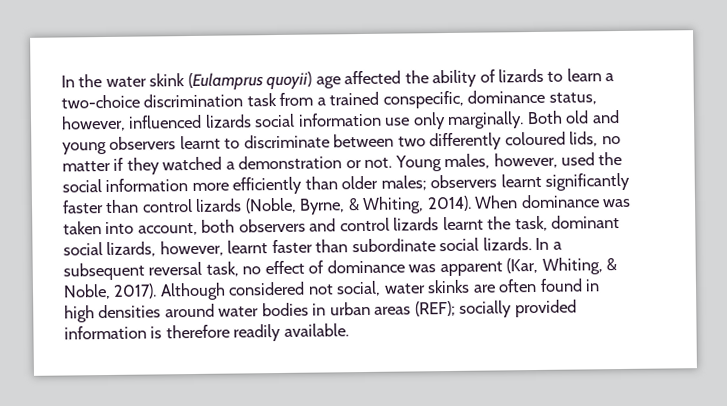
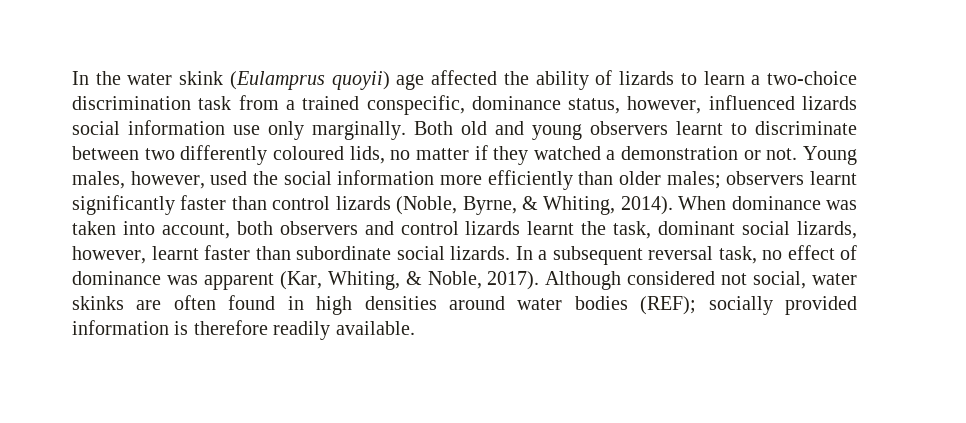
[312,301,412,316] in urban areas -> (628, 303) none

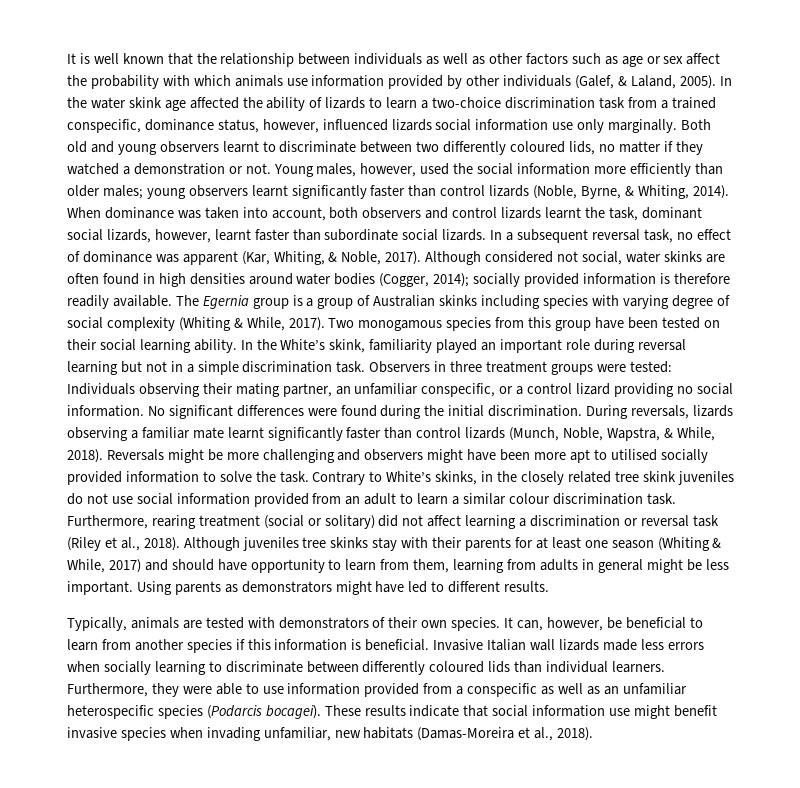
(72, 78) none -> [67,53,721,67] [67,75,716,89] It is well known that the relationship between individuals as well as other factors such as age or sex affect the probability with which animals use information provided by other individuals (Galef, & Laland, 2005).
[229,71,390,90] (Eulamprus quoyii) -> (162, 102) none
(721, 180) none -> [146,188,186,199] young
[640,296,697,315] (REF); -> [379,273,470,287] (Cogger, 2014);
(415, 328) none -> [175,295,730,309] [67,317,720,331] [67,339,686,353] [67,361,672,375] [67,383,733,397] [67,405,733,419] [67,427,715,441] [67,449,708,463] [67,471,734,485] [67,493,676,507] [67,515,719,529] [67,537,722,551] [67,559,729,573] [67,581,550,595] [67,617,703,631] [67,639,704,653] [67,661,666,675] [67,683,687,697] [67,705,717,719] [67,727,594,741] The Egernia group is a group of Australian skinks including species with varying degree of social complexity (Whiting & While, 2017). Two monogamous species from this group have been tested on their social learning ability. In the White’s skink, familiarity played an important role during reversal learning but not in a simple discrimination task. Observers in three treatment groups were tested: Individuals observing their mating partner, an unfamiliar conspecific, or a control lizard providing no social information. No significant differences were found during the initial discrimination. During reversals, lizards observing a familiar mate learnt significantly faster than control lizards (Munch, Noble, Wapstra, & While, 2018). Reversals might be more challenging and observers might have been more apt to utilised socially provided information to solve the task. Contrary to White’s skinks, in the closely related tree skink juveniles do not use social information provided from an adult to learn a similar colour discrimination task. Furthermore, rearing treatment (social or solitary) did not affect learning a discrimination or reversal task (Riley et al., 2018). Although juveniles tree skinks stay with their parents for at least one season (Whiting & While, 2017) and should have opportunity to learn from them, learning from adults in general might be less important. Using parents as demonstrators might have led to different results. // Typically, animals are tested with demonstrators of their own species. It can, however, be beneficial to learn from another species if this information is beneficial. Invasive Italian wall lizards made less errors when socially learning to discriminate between differently coloured lids than individual learners. Furthermore, they were able to use information provided from a conspecific as well as an unfamiliar heterospecific species (Podarcis bocagei). These results indicate that social information use might benefit invasive species when invading unfamiliar, new habitats (Damas-Moreira et al., 2018).

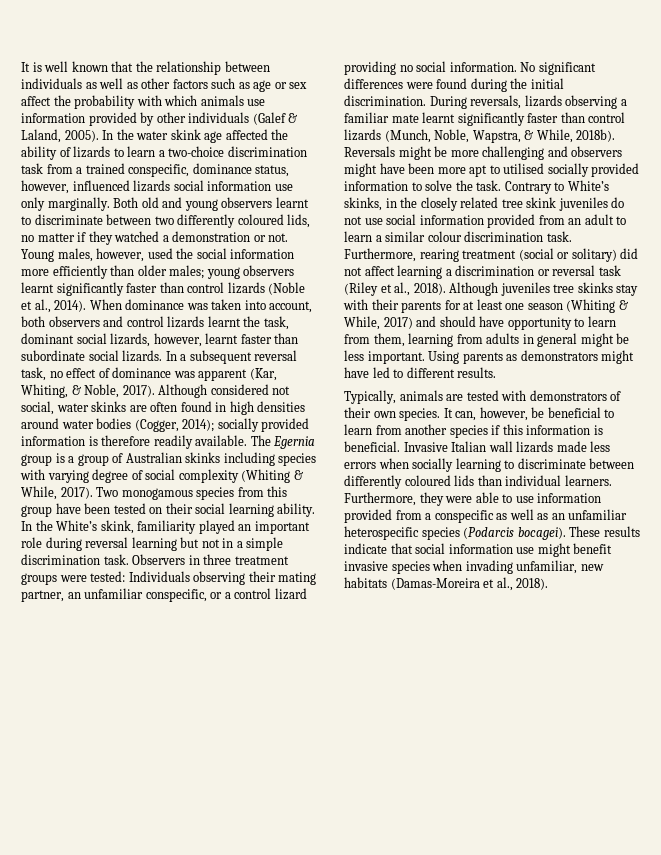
[575,75,615,89] (Galef, -> [252,112,286,125] (Galef
[533,185,689,199] (Noble, Byrne, & Whiting, -> [268,282,306,295] [21,299,51,313] (Noble et al.,
[67,449,103,463] 2018). -> [576,129,616,142] 2018b).

